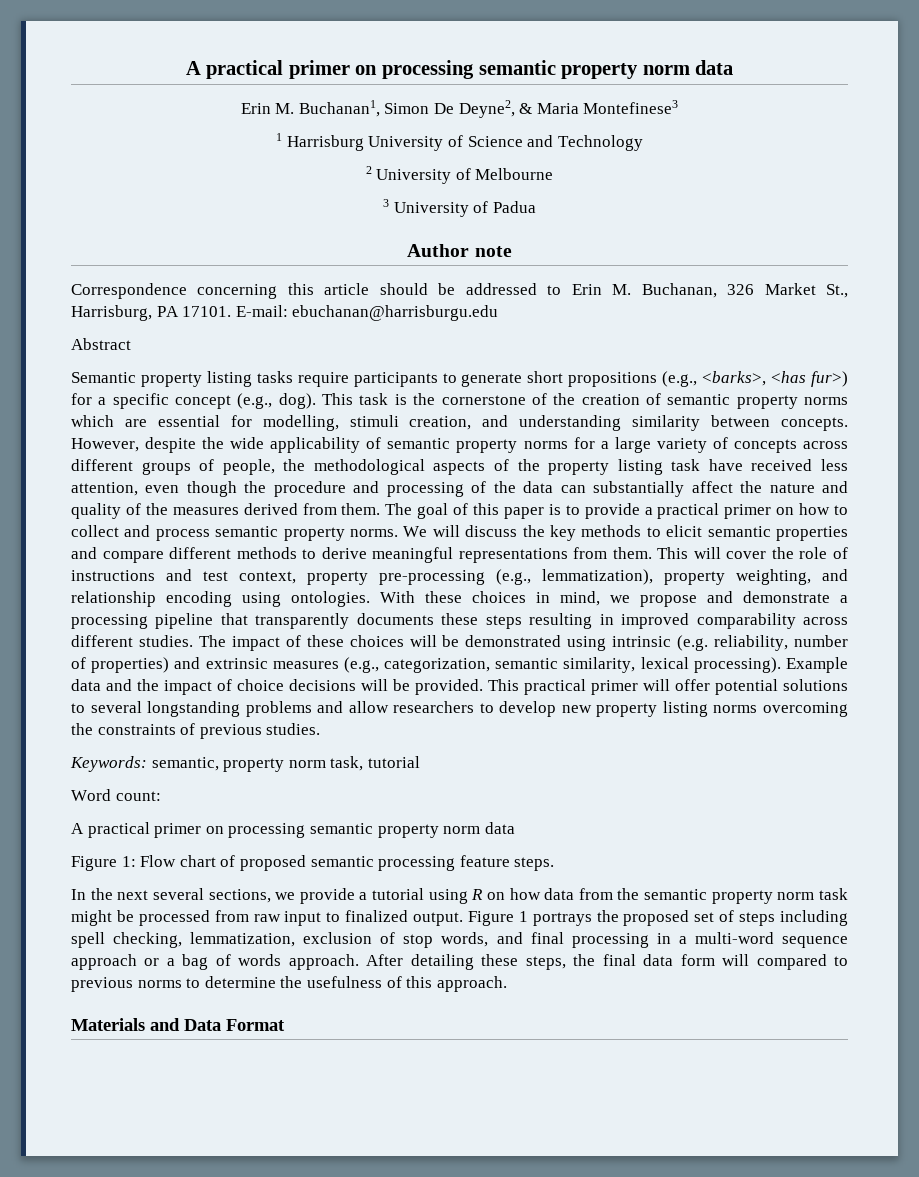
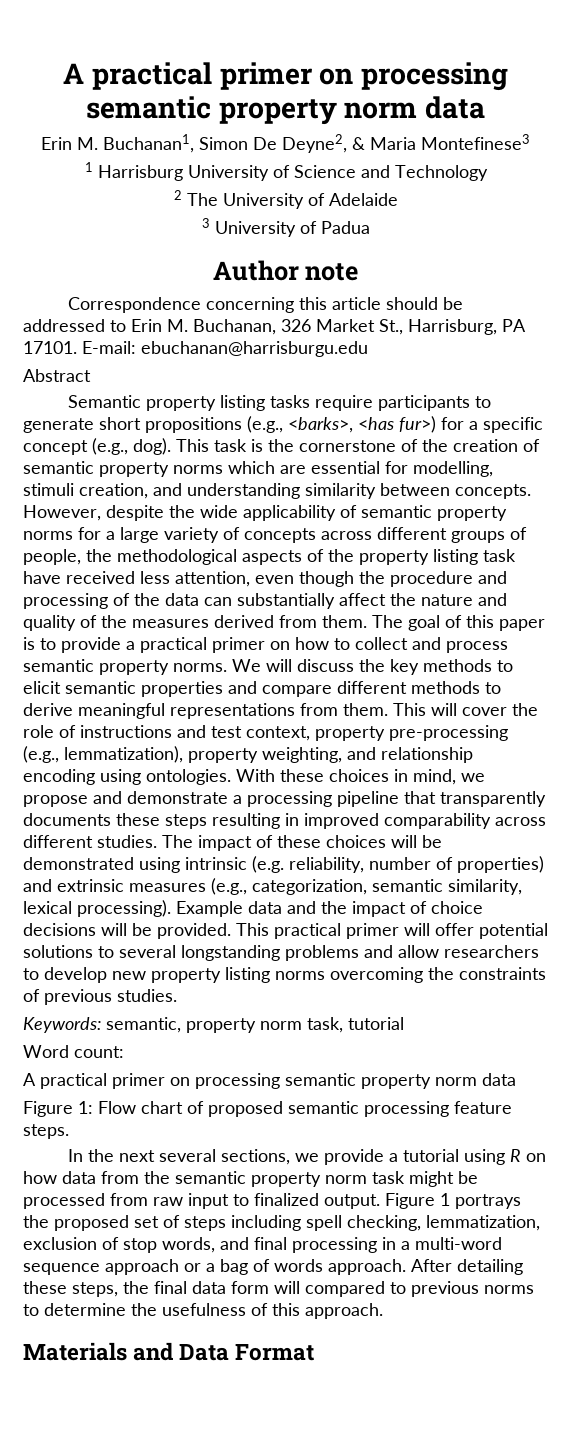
[376,168,554,184] University of Melbourne -> [186,193,398,209] The University of Adelaide

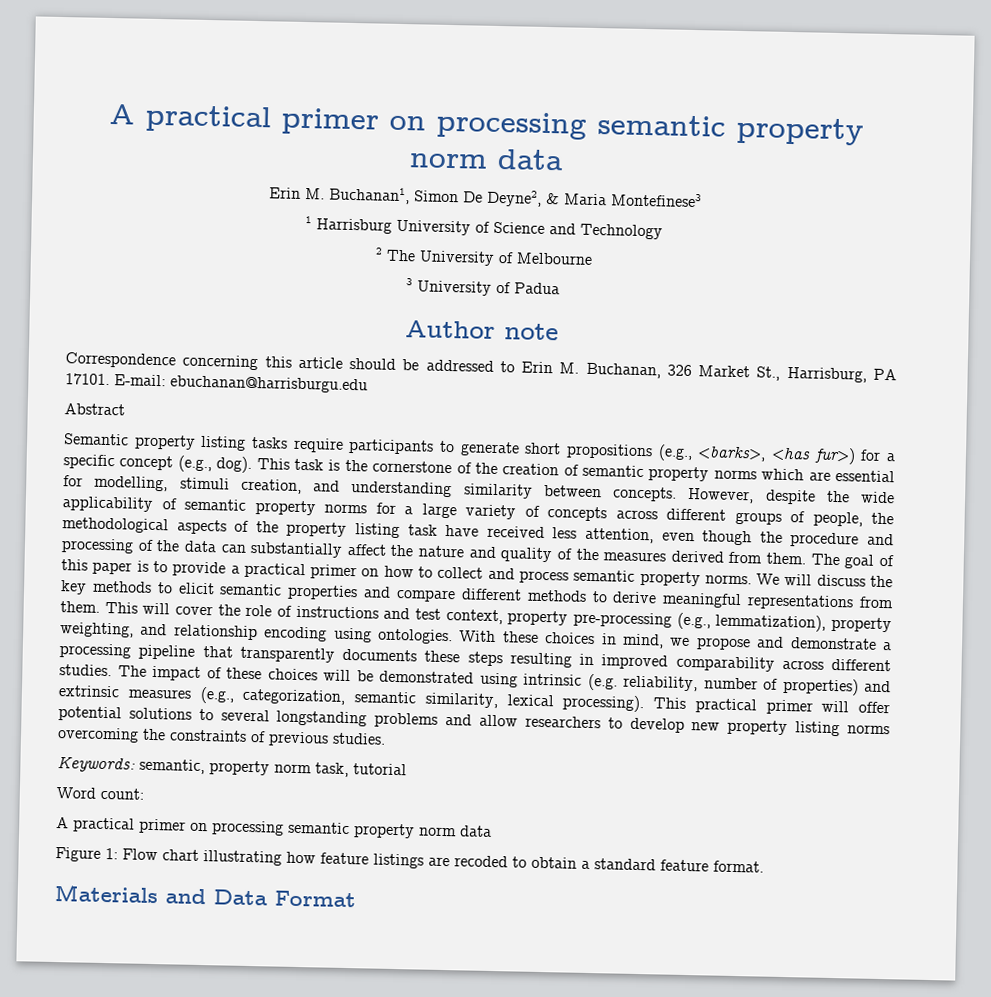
[328,193,398,206] Adelaide -> [515,252,593,265] Melbourne
[176,901,483,917] [23,923,231,939] Example data and the impact of choice decisions will be provided. -> (645, 703) none
[187,1101,512,1117] [23,1124,69,1139] [68,1149,547,1165] [23,1171,478,1187] [23,1193,521,1209] [23,1215,540,1231] [23,1237,502,1253] [23,1259,523,1275] [23,1281,534,1297] [23,1303,383,1319] of proposed semantic processing feature steps. // In the next several sections, we provide a tutorial using R on how data from the semantic property norm task might be processed from raw input to finalized output. Figure 1 portrays the proposed set of steps including spell checking, lemmatization, exclusion of stop words, and final processing in a multi-word sequence approach or a bag of words approach. After detailing these steps, the final data form will compared to previous norms to determine the usefulness of this approach. -> [203,850,764,873] illustrating how feature listings are recoded to obtain a standard feature format.

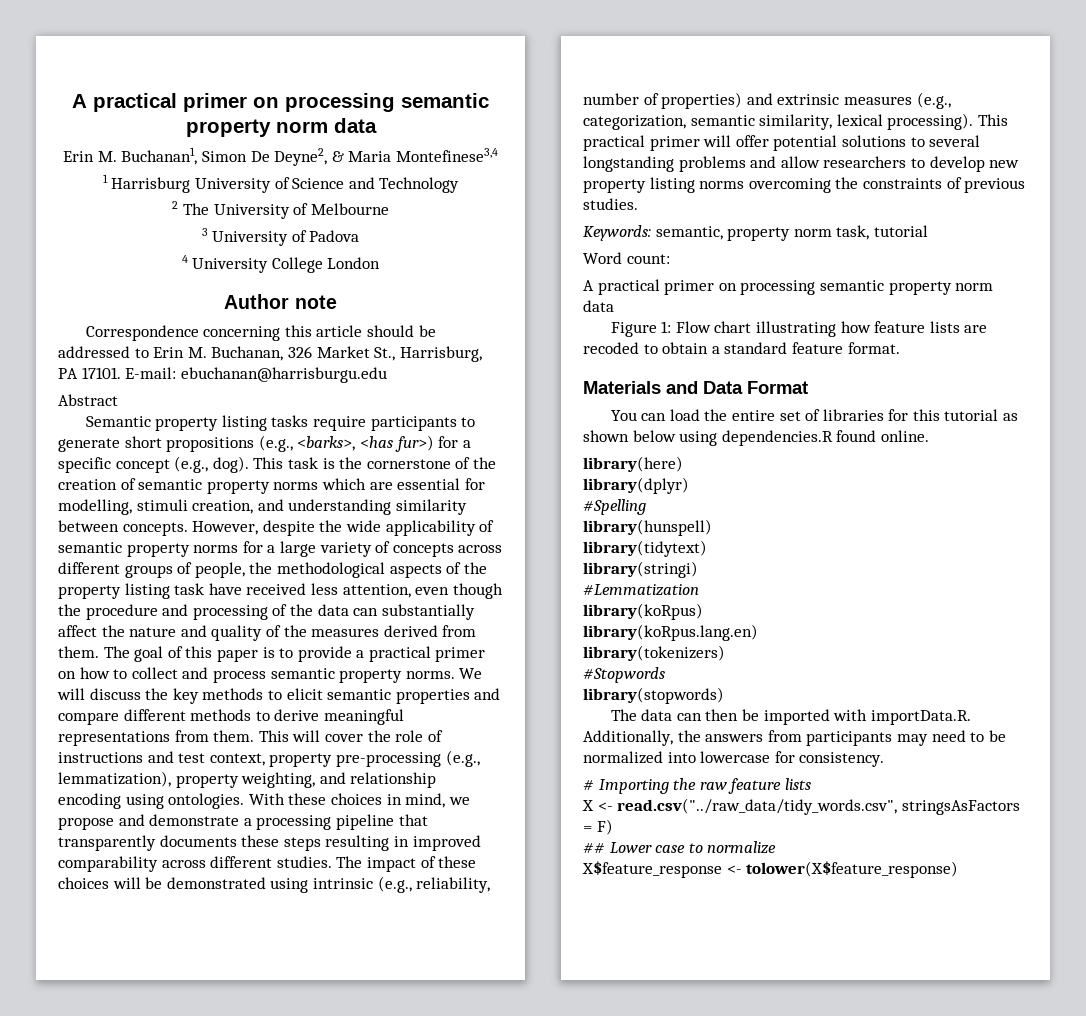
[610,192,702,208] Montefinese3 -> [395,148,498,162] Montefinese3,4
[514,282,560,295] Padua -> [309,230,360,242] [181,255,381,273] Padova // 4 University College London
[587,673,618,691] (e.g. -> [377,876,412,893] (e.g.,
[373,853,424,869] listings -> [929,321,960,333] lists
(356, 899) none -> [610,409,1019,421] [583,430,929,446] [583,456,683,472] [583,477,689,494] [583,499,646,515] [583,519,712,536] [583,540,707,557] [583,561,698,578] [583,584,699,596] [583,603,703,620] [583,624,758,641] [583,645,725,661] [583,667,665,683] [583,687,724,704] [610,709,971,725] [583,730,1006,746] [583,751,885,767] [583,778,811,794] [582,798,1020,815] [583,819,613,835] [583,841,777,854] [582,861,959,878] // You can load the entire set of libraries for this tutorial as shown below using dependencies.R found online. // library(here) // library(dplyr) // #Spelling // library(hunspell) // library(tidytext) // library(stringi) // #Lemmatization // library(koRpus) // library(koRpus.lang.en) // library(tokenizers) // #Stopwords // library(stopwords) // The data can then be imported with importData.R. Additionally, the answers from participants may need to be normalized into lowercase for consistency. // # Importing the raw feature lists // X <- read.csv("../raw_data/tidy_words.csv", stringsAsFactors = F) // ## Lower case to normalize // X$feature_response <- tolower(X$feature_response)

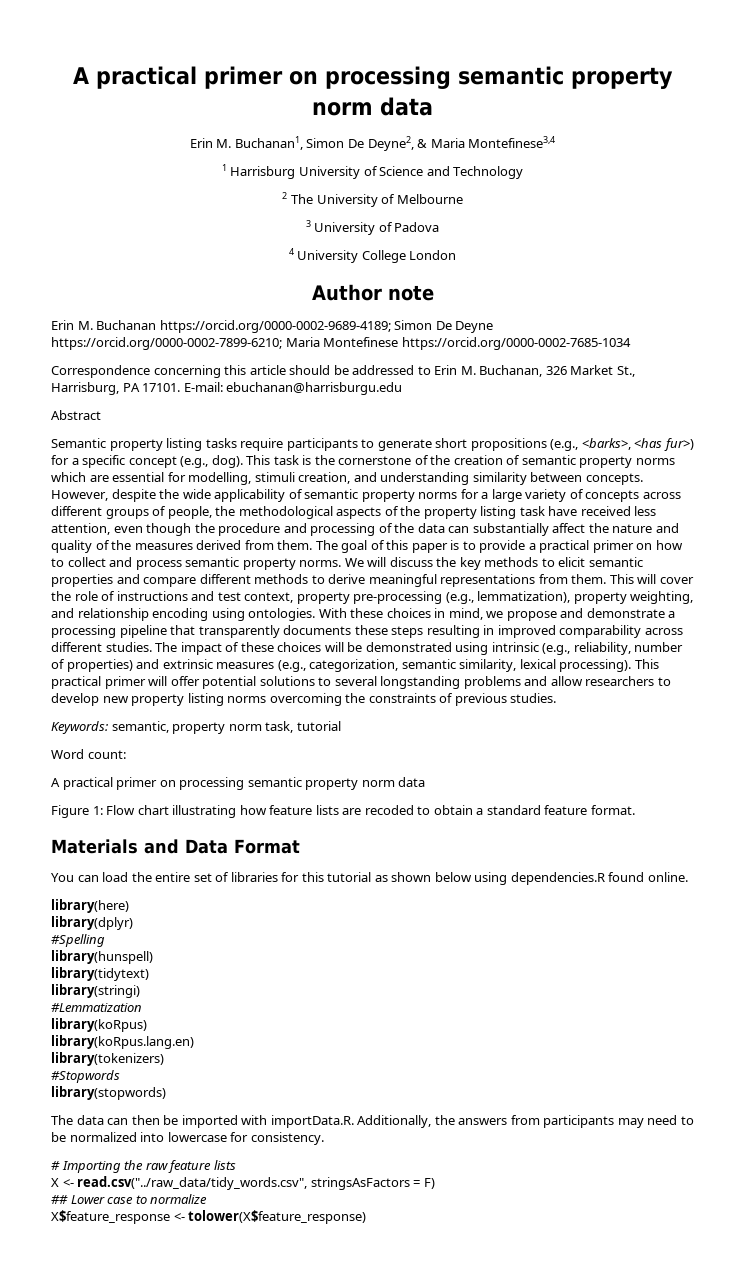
(337, 302) none -> [51,320,494,333] [51,337,631,350] // Erin M. Buchanan https://orcid.org/0000-0002-9689-4189; Simon De Deyne https://orcid.org/0000-0002-7899-6210; Maria Montefinese https://orcid.org/0000-0002-7685-1034

